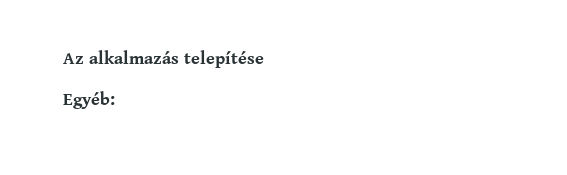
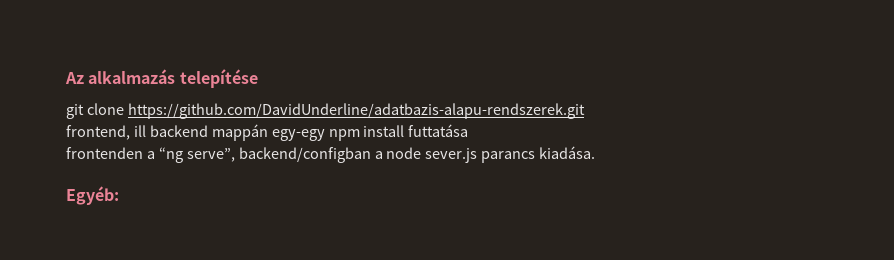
(264, 59) none -> [66,103,585,119] [66,124,469,141] [66,146,596,163] // git clone https://github.com/DavidUnderline/adatbazis-alapu-rendszerek.git // frontend, ill backend mappán egy-egy npm install futtatása // frontenden a “ng serve”, backend/configban a node sever.js parancs kiadása.

